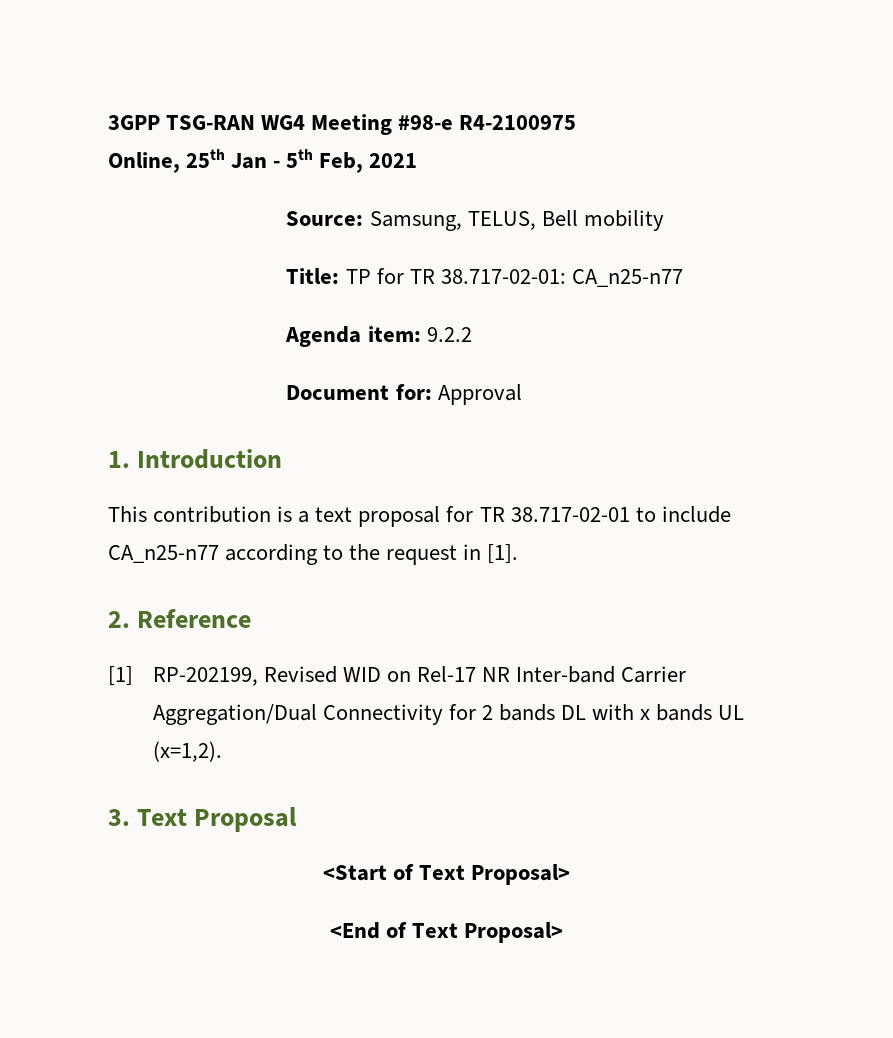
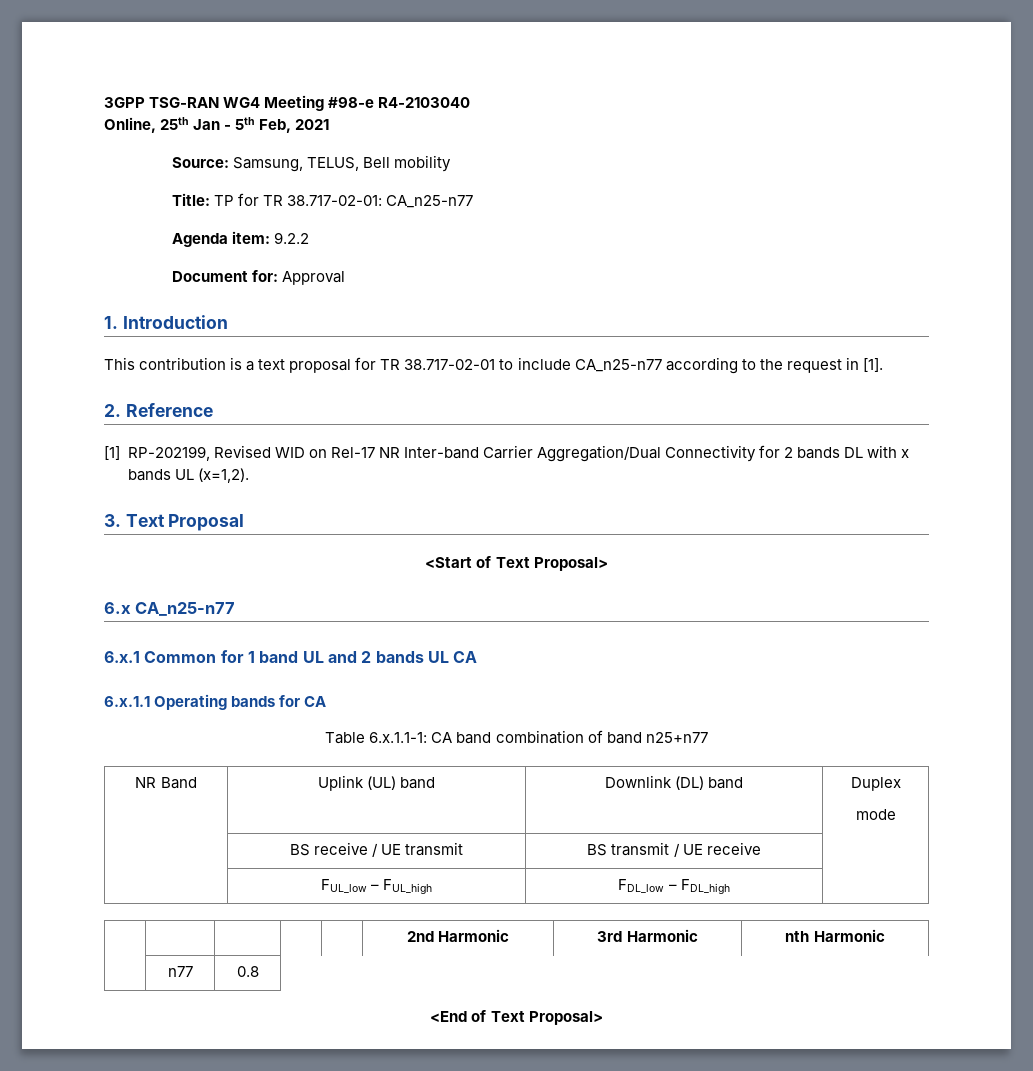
[459,115,577,130] R4-2100975 -> [378,97,471,108] R4-2103040
(571, 874) none -> [104,602,236,616] [104,650,478,663] [104,694,327,710] [325,730,708,744] [135,777,197,789] [317,775,436,791] [604,775,744,790] [850,777,901,791] [855,809,896,820] [289,842,464,857] [587,842,761,857] [320,879,433,894] [618,879,730,894] [406,929,510,942] [597,929,698,942] [785,929,885,942] [167,966,193,977] [236,966,259,977] // 6.x CA_n25-n77 // 6.x.1 Common for 1 band UL and 2 bands UL CA // 6.x.1.1 Operating bands for CA // Table 6.x.1.1-1: CA band combination of band n25+n77 // NR Band | Uplink (UL) band | Downlink (DL) band | Duplex // mode // | BS receive / UE transmit | BS transmit / UE receive | // | FUL_low – FUL_high | FDL_low – FDL_high | // | | | | | 2nd Harmonic | 3rd Harmonic | nth Harmonic // | n77 | 0.8

